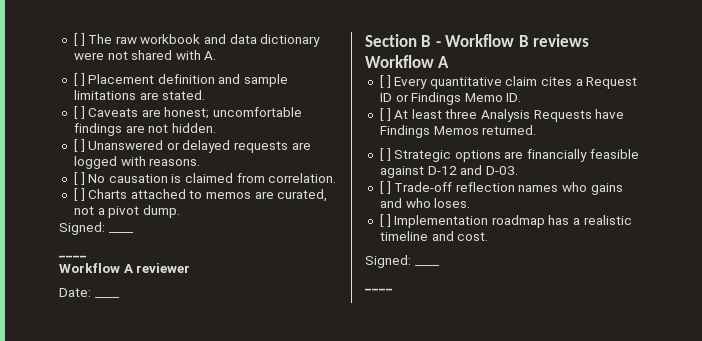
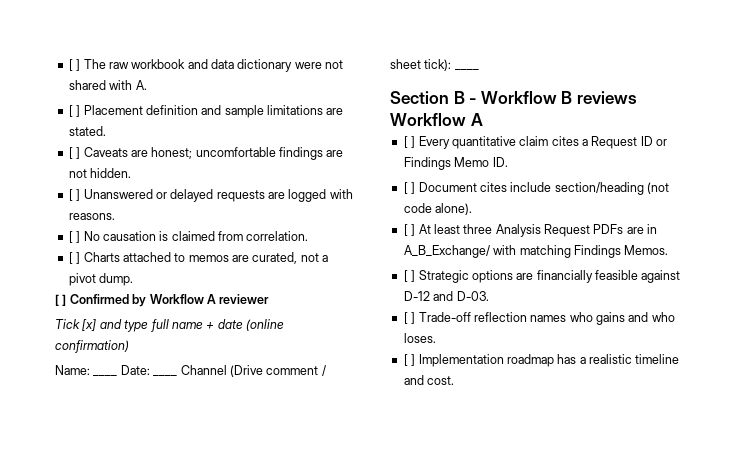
[59,222,134,235] [59,255,87,258] Signed: ____ // ____ // -> [55,294,147,307] [ ] Confirmed by
[59,288,91,297] Date: -> [55,319,284,332] [55,340,129,353] [55,365,90,375] [93,375,118,376] [120,365,150,375] [153,375,178,376] [180,365,326,377] [390,59,452,71] Tick [x] and type full name + date (online confirmation) // Name: ____ Date: ____ Channel (Drive comment / sheet tick):
(522, 97) none -> [403,182,669,195] [403,203,473,215] // [ ] Document cites include section/heading (not code alone).
[533,109,625,122] [379,125,537,138] Requests have Findings Memos returned. -> [544,224,658,237] [403,245,669,258] Request PDFs are in A_B_Exchange/ with matching Findings Memos.
[365,255,440,268] [365,288,393,291] // Signed: ____ // ____ -> (455, 380) none

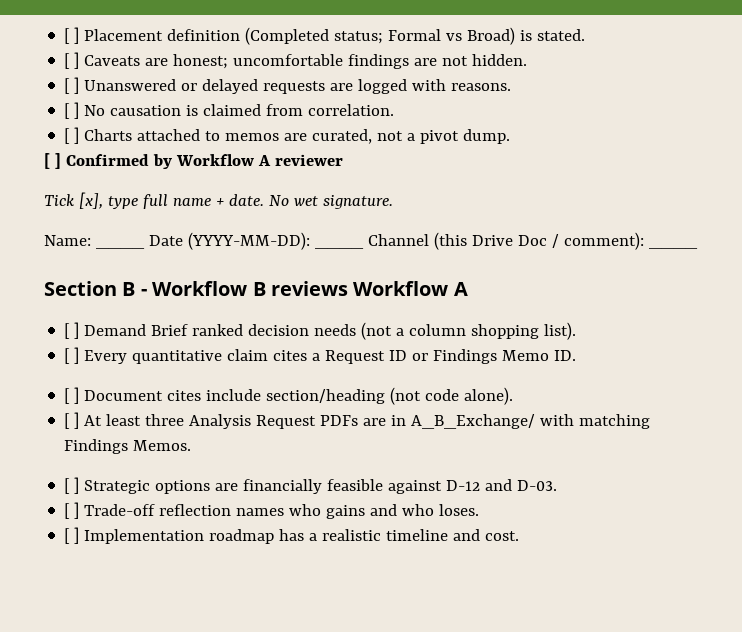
[68,59,344,72] [68,80,147,90] [68,105,344,118] [ ] The raw workbook and data dictionary were not shared with A. // [ ] Placement definition and sample limitations are -> [64,27,533,45] [ ] Placement definition (Completed status; Formal vs Broad) is
[82,319,122,331] [x] and -> [78,192,103,209] [x],
[217,319,284,331] [55,340,129,353] [55,365,90,375] [93,375,118,376] [120,365,150,375] [153,375,178,376] [180,365,326,377] [390,59,452,71] date (online confirmation) // Name: ____ Date: ____ Channel (Drive comment / sheet tick): -> [228,194,393,209] [44,235,91,246] [95,246,145,249] [148,232,364,250] [367,232,644,250] date. No wet signature. // Name: ____ Date (YYYY-MM-DD): ____ Channel (this Drive Doc / comment):
(483, 119) none -> [64,322,577,340] // [ ] Demand Brief ranked decision needs (not a column shopping list).

